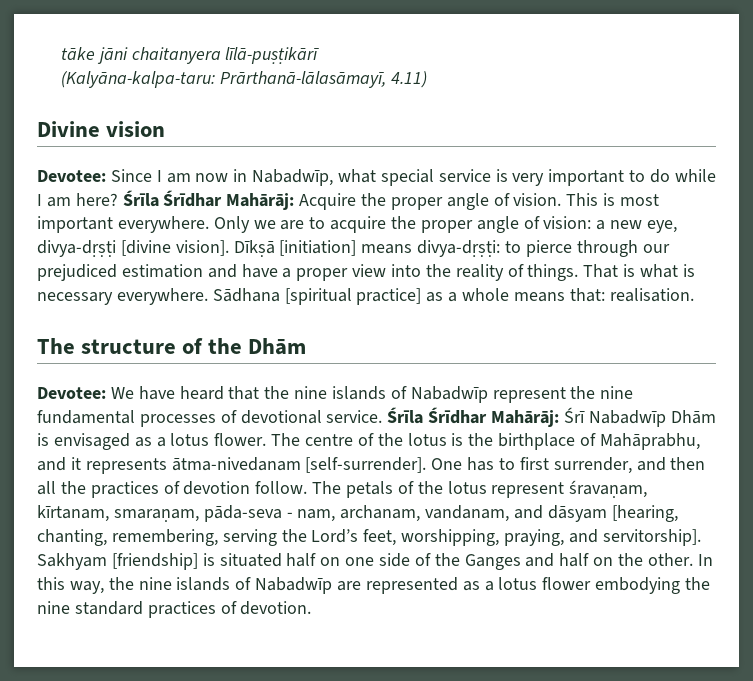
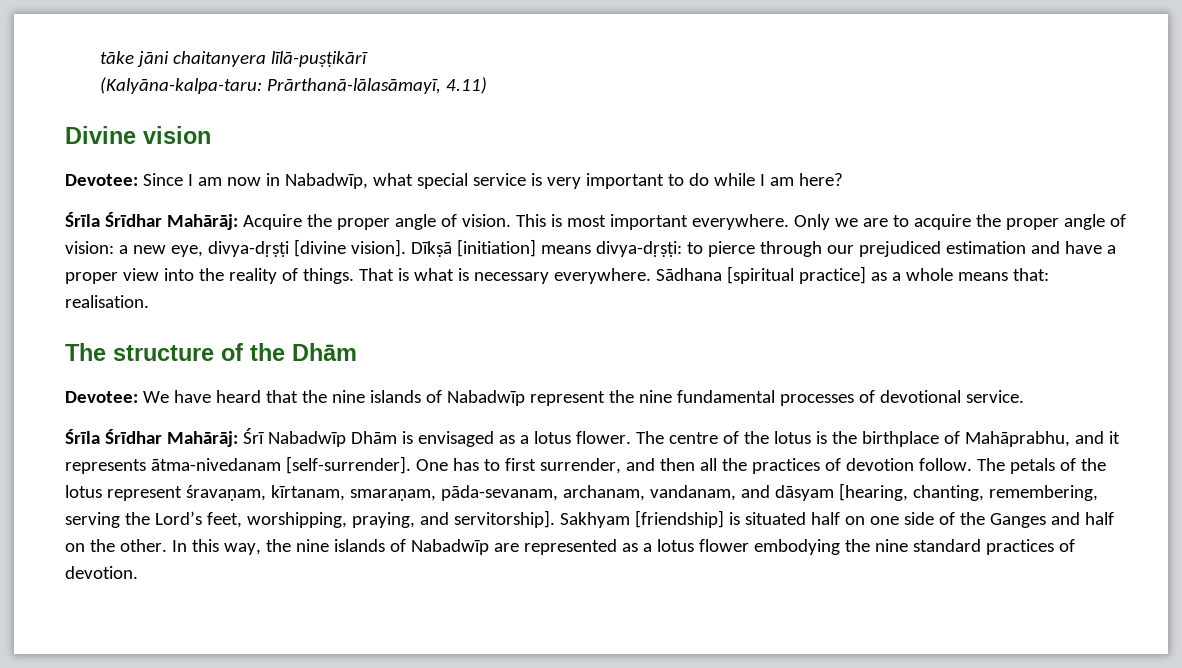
(118, 199) none -> (843, 179) //
(383, 416) none -> (1024, 396) //
[203,505,336,522] pāda-seva - nam, -> [440,485,558,501] pāda-sevanam,

